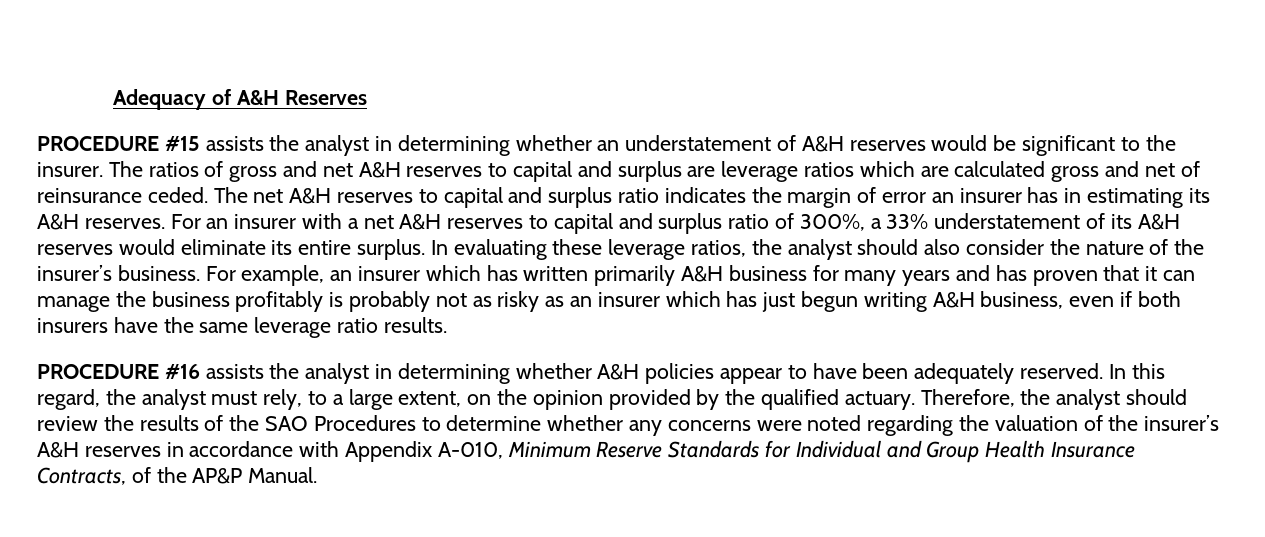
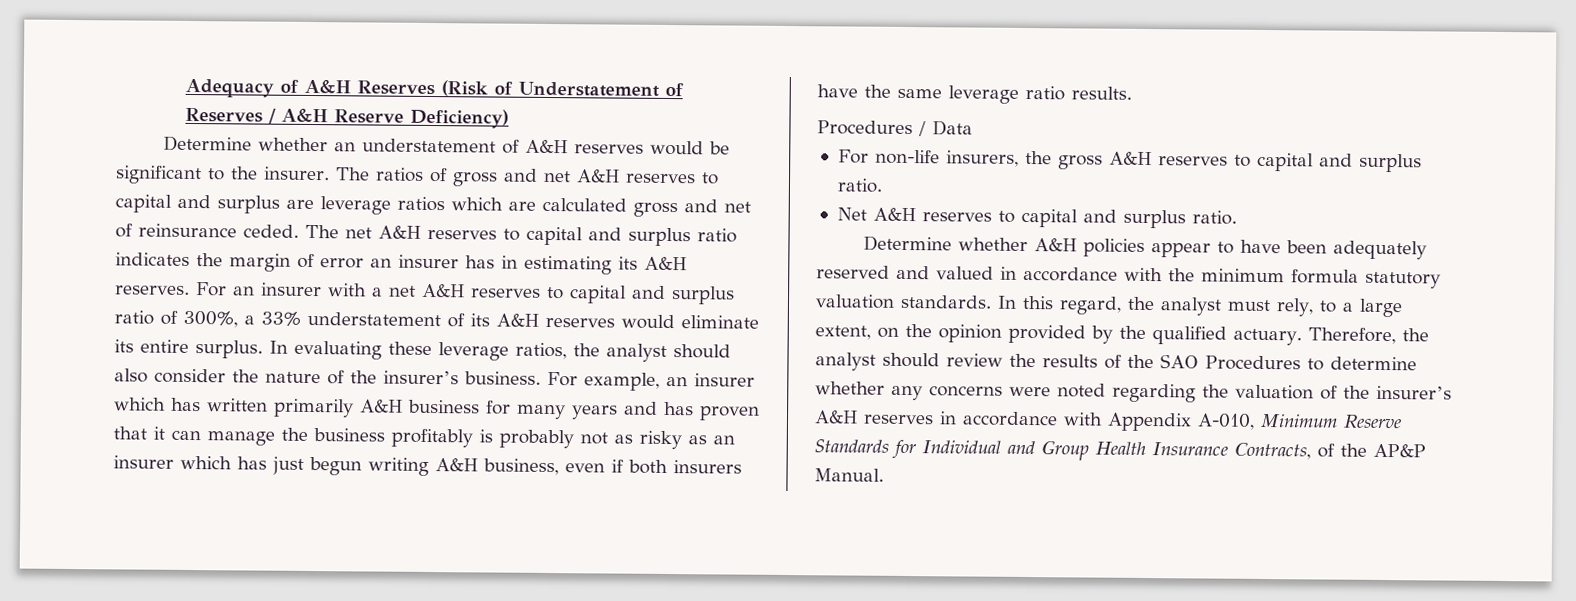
[37,135,510,156] // PROCEDURE #15 assists the analyst in determining -> [441,80,685,97] [185,107,510,129] [162,135,252,152] (Risk of Understatement of Reserves / A&H Reserve Deficiency) // Determine
[37,363,510,384] PROCEDURE #16 assists the analyst in determining -> [817,120,973,137] [837,149,1422,173] [836,178,883,193] [836,207,1237,229] [862,235,952,252] Procedures / Data // For non-life insurers, the gross A&H reserves to capital and surplus ratio. // Net A&H reserves to capital and surplus ratio. // Determine
[1020,363,1104,379] reserved. -> [816,265,1441,289] [815,294,992,309] reserved and valued in accordance with the minimum formula statutory valuation standards.

